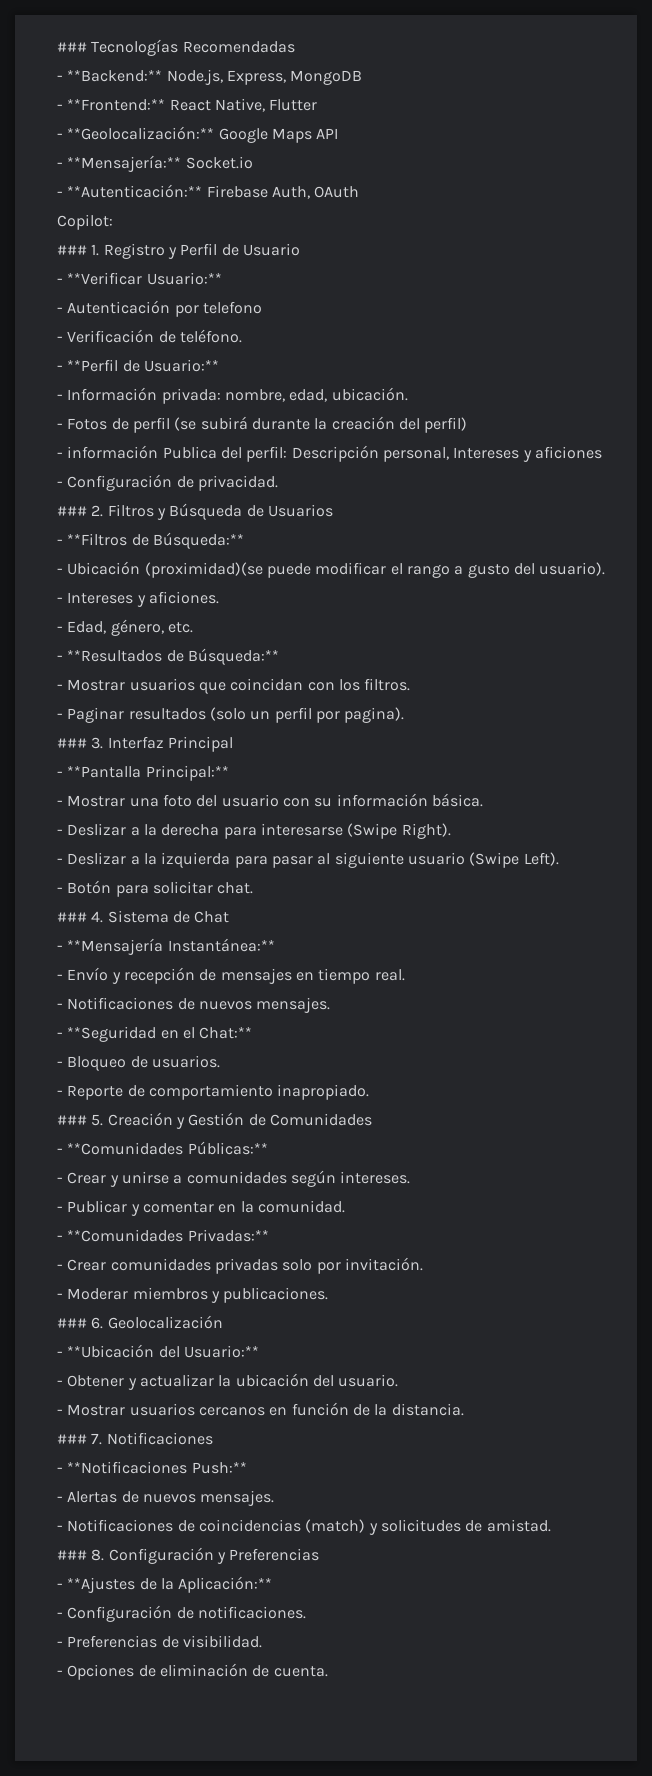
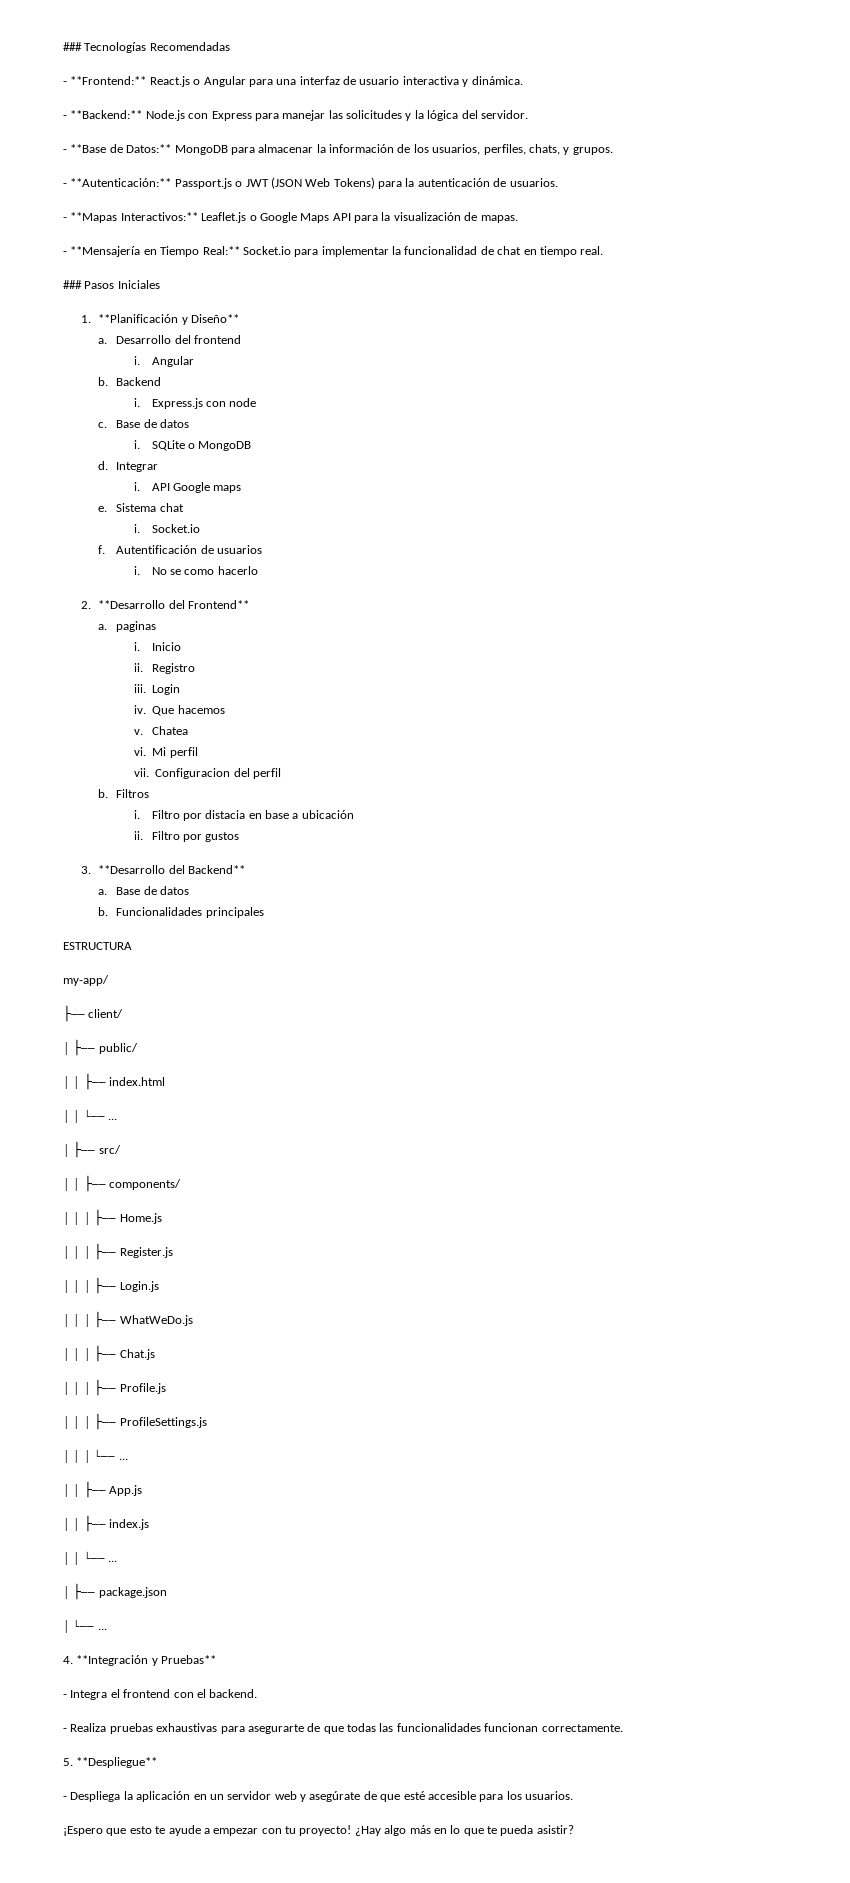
[67,69,363,85] [57,98,318,112] [57,126,339,143] [57,155,253,172] [57,184,360,199] [57,214,113,230] [57,243,300,259] [57,272,222,285] [57,300,262,317] [57,329,242,343] [57,359,219,372] [57,387,408,404] [57,416,468,433] [57,445,602,462] [57,474,278,491] [57,503,333,520] [57,532,244,549] [57,561,606,578] [57,591,219,607] [57,619,193,636] [57,648,279,665] [57,678,411,694] [57,707,405,723] [57,736,233,752] [57,765,229,781] [57,793,483,807] [57,823,451,839] [57,852,559,868] [57,880,254,897] [57,910,230,923] [57,938,275,955] [57,967,405,984] [57,997,331,1013] [57,1026,253,1042] [57,1055,220,1071] [57,1084,370,1100] [57,1112,372,1129] [57,1141,268,1155] [57,1170,411,1187] [57,1200,345,1216] [57,1229,269,1242] [57,1257,423,1274] [57,1287,329,1303] [57,1315,223,1329] [57,1344,259,1358] [57,1373,399,1390] [57,1402,464,1416] [57,1432,213,1445] [57,1461,247,1474] [57,1490,275,1506] [57,1519,551,1535] [57,1547,320,1564] [57,1576,273,1593] [57,1605,306,1622] [57,1635,262,1648] [57,1663,328,1680] **Backend:** Node.js, Express, MongoDB // - **Frontend:** React Native, Flutter // - **Geolocalización:** Google Maps API // - **Mensajería:** Socket.io // - **Autenticación:** Firebase Auth, OAuth // Copilot: // ### 1. Registro y Perfil de Usuario // - **Verificar Usuario:** // - Autenticación por telefono // - Verificación de teléfono. // - **Perfil de Usuario:** // - Información privada: nombre, edad, ubicación. // - Fotos de perfil (se subirá durante la creación del perfil) // - información Publica del perfil: Descripción personal, Intereses y aficiones // - Configuración de privacidad. // ### 2. Filtros y Búsqueda de Usuarios // - **Filtros de Búsqueda:** // - Ubicación (proximidad)(se puede modificar el rango a gusto del usuario). // - Intereses y aficiones. // - Edad, género, etc. // - **Resultados de Búsqueda:** // - Mostrar usuarios que coincidan con los filtros. // - Paginar resultados (solo un perfil por pagina). // ### 3. Interfaz Principal // - **Pantalla Principal:** // - Mostrar una foto del usuario con su información básica. // - Deslizar a la derecha para interesarse (Swipe Right). // - Deslizar a la izquierda para pasar al siguiente usuario (Swipe Left). // - Botón para solicitar chat. // ### 4. Sistema de Chat // - **Mensajería Instantánea:** // - Envío y recepción de mensajes en tiempo real. // - Notificaciones de nuevos mensajes. // - **Seguridad en el Chat:** // - Bloqueo de usuarios. // - Reporte de comportamiento inapropiado. // ### 5. Creación y Gestión de Comunidades // - **Comunidades Públicas:** // - Crear y unirse a comunidades según intereses. // - Publicar y comentar en la comunidad. // - **Comunidades Privadas:** // - Crear comunidades privadas solo por invitación. // - Moderar miembros y publicaciones. // ### 6. Geolocalización // - **Ubicación del Usuario:** // - Obtener y actualizar la ubicación del usuario. // - Mostrar usuarios cercanos en función de la distancia. // ### 7. Notificaciones // - **Notificaciones Push:** // - Alertas de nuevos mensajes. // - Notificaciones de coincidencias (match) y solicitudes de amistad. // ### 8. Configuración y Preferencias // - **Ajustes de la Aplicación:** // - Configuración de notificaciones. // - Preferencias de visibilidad. // - Opciones de eliminación de cuenta. -> [70,76,523,87] [63,110,528,121] [63,144,613,155] [63,177,558,189] [63,212,518,223] [63,246,604,257] [63,280,160,289] [80,314,240,325] [98,335,241,344] [133,356,194,367] [98,377,162,386] [133,398,257,409] [98,419,189,428] [133,440,252,451] [98,461,159,472] [133,482,242,493] [98,503,184,512] [133,524,200,533] [98,545,262,554] [133,566,258,575] [80,600,250,609] [98,621,157,632] [133,642,181,651] [133,663,195,674] [133,684,181,695] [133,705,225,716] [133,726,188,735] [133,747,198,758] [133,768,281,779] [98,789,150,798] [133,810,354,821] [133,831,240,842] [80,865,246,874] [98,886,189,895] [98,907,264,918] [63,942,132,950] [63,975,109,986] [63,1005,124,1022] [63,1039,138,1056] [63,1073,166,1090] [63,1109,118,1123] [63,1141,121,1158] [63,1175,182,1192] [63,1209,162,1226] [63,1243,173,1260] [63,1277,159,1294] [63,1311,193,1328] [63,1345,155,1362] [63,1379,166,1396] [63,1413,207,1430] [63,1449,128,1463] [63,1481,143,1498] [63,1515,150,1532] [63,1551,118,1565] [63,1583,167,1600] [63,1619,107,1633] [63,1655,217,1666] [63,1689,258,1700] [63,1723,623,1734] [63,1757,158,1768] [63,1791,573,1802] [63,1825,574,1836] **Frontend:** React.js o Angular para una interfaz de usuario interactiva y dinámica. // - **Backend:** Node.js con Express para manejar las solicitudes y la lógica del servidor. // - **Base de Datos:** MongoDB para almacenar la información de los usuarios, perfiles, chats, y grupos. // - **Autenticación:** Passport.js o JWT (JSON Web Tokens) para la autenticación de usuarios. // - **Mapas Interactivos:** Leaflet.js o Google Maps API para la visualización de mapas. // - **Mensajería en Tiempo Real:** Socket.io para implementar la funcionalidad de chat en tiempo real. // ### Pasos Iniciales // 1. **Planificación y Diseño** // a. Desarrollo del frontend // i. Angular // b. Backend // i. Express.js con node // c. Base de datos // i. SQLite o MongoDB // d. Integrar // i. API Google maps // e. Sistema chat // i. Socket.io // f. Autentificación de usuarios // i. No se como hacerlo // 2. **Desarrollo del Frontend** // a. paginas // i. Inicio // ii. Registro // iii. Login // iv. Que hacemos // v. Chatea // vi. Mi perfil // vii. Configuracion del perfil // b. Filtros // i. Filtro por distacia en base a ubicación // ii. Filtro por gustos // 3. **Desarrollo del Backend** // a. Base de datos // b. Funcionalidades principales // ESTRUCTURA // my-app/ // ├── client/ // │ ├── public/ // │ │ ├── index.html // │ │ └── ... // │ ├── src/ // │ │ ├── components/ // │ │ │ ├── Home.js // │ │ │ ├── Register.js // │ │ │ ├── Login.js // │ │ │ ├── WhatWeDo.js // │ │ │ ├── Chat.js // │ │ │ ├── Profile.js // │ │ │ ├── ProfileSettings.js // │ │ │ └── ... // │ │ ├── App.js // │ │ ├── index.js // │ │ └── ... // │ ├── package.json // │ └── ... // 4. **Integración y Pruebas** // - Integra el frontend con el backend. // - Realiza pruebas exhaustivas para asegurarte de que todas las funcionalidades funcionan correctamente. // 5. **Despliegue** // - Despliega la aplicación en un servidor web y asegúrate de que esté accesible para los usuarios. // ¡Espero que esto te ayude a empezar con tu proyecto! ¿Hay algo más en lo que te pueda asistir?

